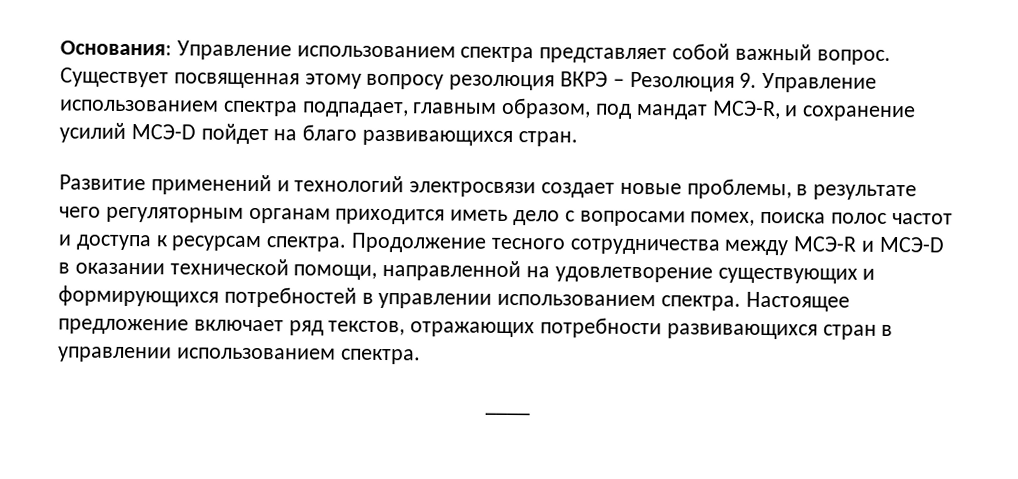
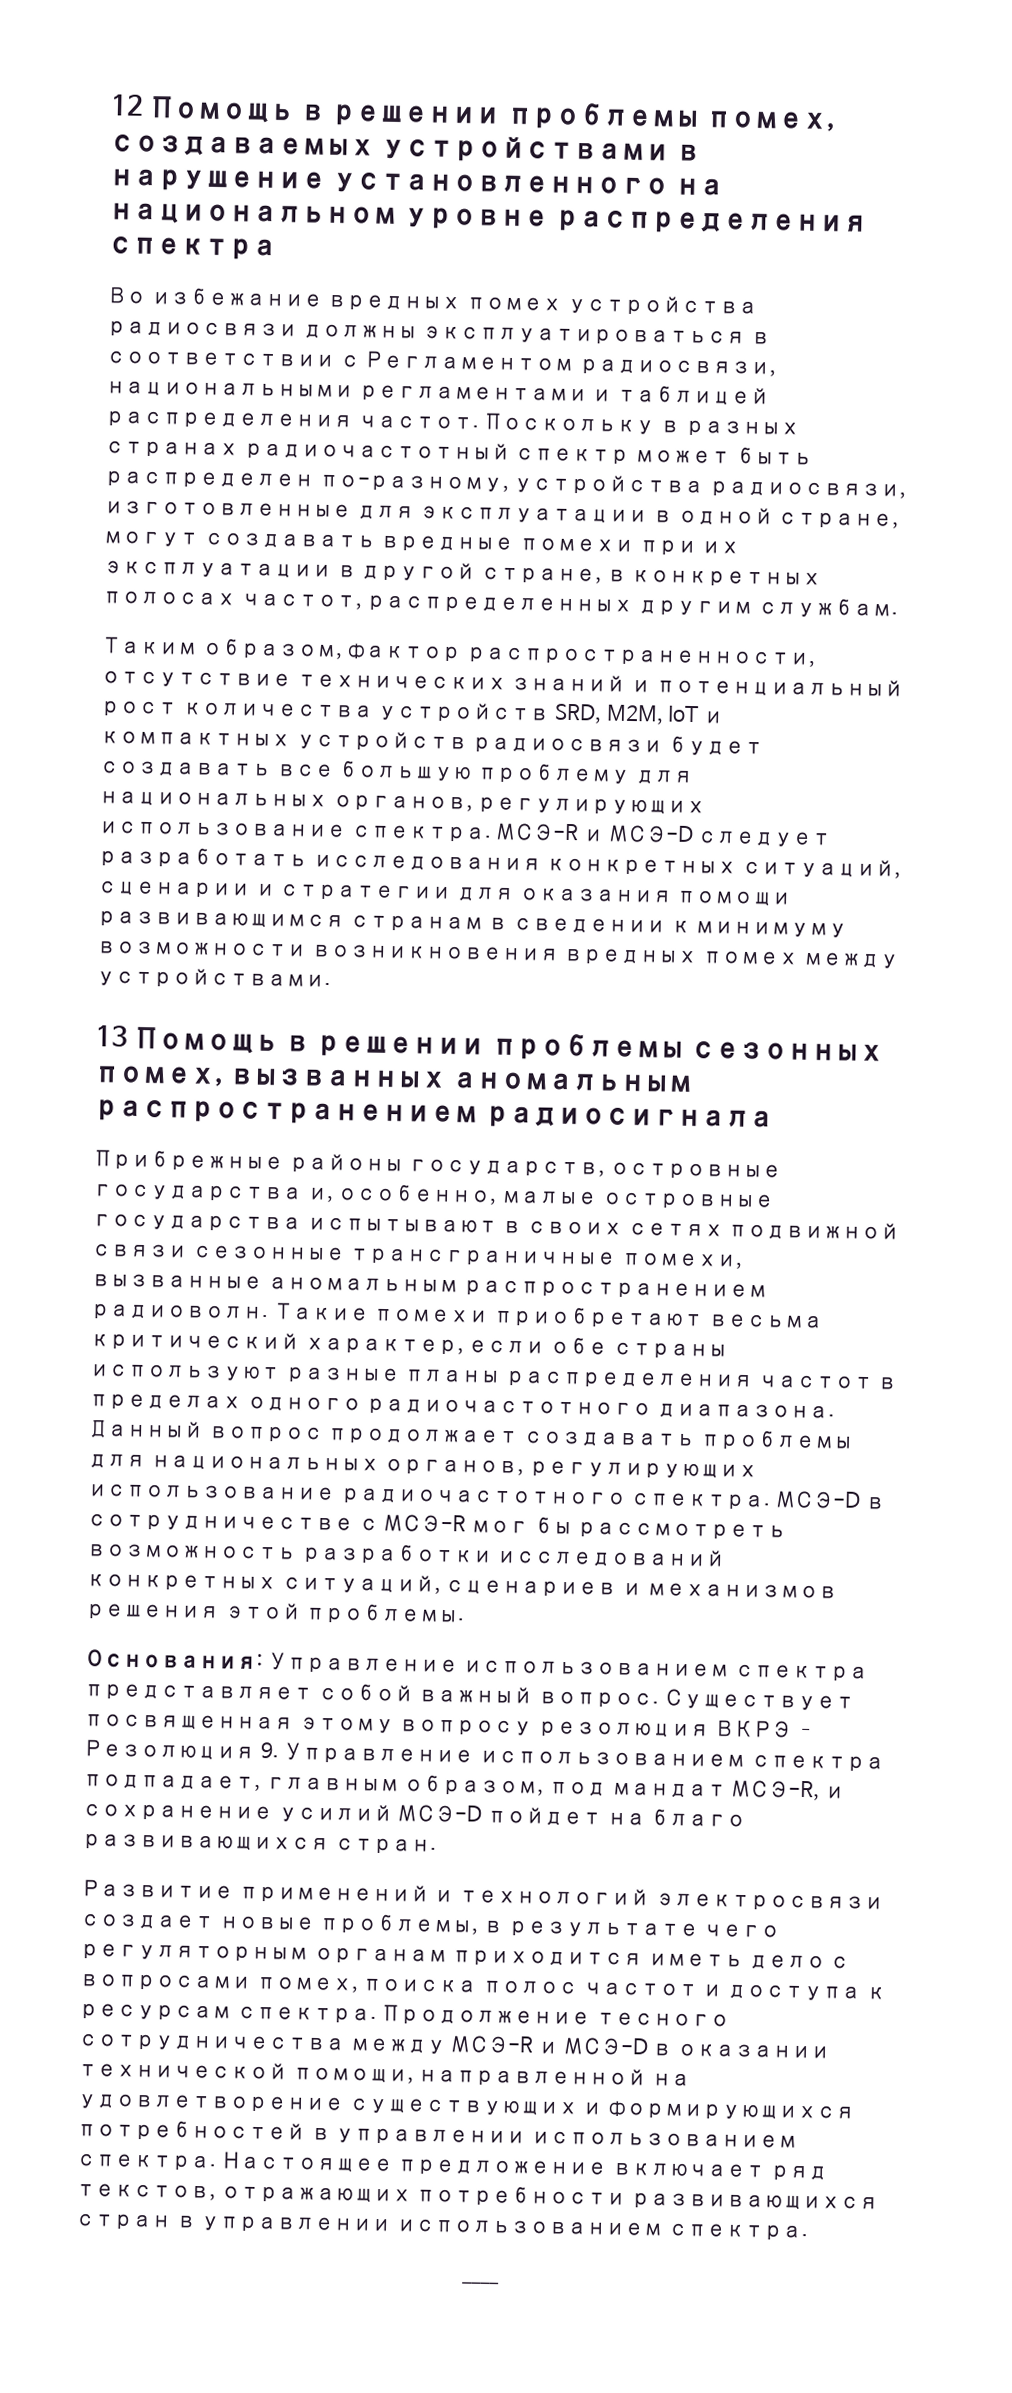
(60, 48) none -> [110,94,836,132] [110,133,702,165] [109,168,725,198] [109,202,869,236] [108,235,277,261] [107,286,758,317] [107,320,772,346] [106,350,777,377] [106,380,771,407] [105,410,800,437] [105,439,813,465] [104,470,907,499] [104,500,900,529] [103,530,741,556] [103,560,823,588] [102,590,898,619] [101,636,817,668] [101,670,904,699] [100,700,725,725] [100,730,765,757] [99,760,694,786] [99,790,707,816] [98,820,833,848] [98,846,902,879] [97,880,793,907] [97,910,849,938] [96,940,900,969] [96,967,331,990] [95,1025,884,1062] [94,1065,695,1093] [94,1098,775,1132] [93,1149,783,1180] [92,1183,775,1210] [92,1213,901,1242] [91,1243,744,1269] [91,1273,769,1300] [90,1302,824,1329] [90,1330,728,1359] [89,1363,899,1390] [89,1393,836,1421] [88,1419,854,1451] [88,1453,759,1480] [87,1483,886,1510] [87,1513,788,1540] [86,1542,727,1569] [86,1573,838,1599] [85,1602,466,1625] 12 Помощь в решении проблемы помех, создаваемых устройствами в нарушение установленного на национальном уровне распределения спектра // Во избежание вредных помех устройства радиосвязи должны эксплуатироваться в соответствии с Регламентом радиосвязи, национальными регламентами и таблицей распределения частот. Поскольку в разных странах радиочастотный спектр может быть распределен по-разному, устройства радиосвязи, изготовленные для эксплуатации в одной стране, могут создавать вредные помехи при их эксплуатации в другой стране, в конкретных полосах частот, распределенных другим службам. // Таким образом, фактор распространенности, отсутствие технических знаний и потенциальный рост количества устройств SRD, M2M, IoT и компактных устройств радиосвязи будет создавать все большую проблему для национальных органов, регулирующих использование спектра. МСЭ-R и МСЭ-D следует разработать исследования конкретных ситуаций, сценарии и стратегии для оказания помощи развивающимся странам в сведении к минимуму возможности возникновения вредных помех между устройствами. // 13 Помощь в решении проблемы сезонных помех, вызванных аномальным распространением радиосигнала // Прибрежные районы государств, островные государства и, особенно, малые островные государства испытывают в своих сетях подвижной связи сезонные трансграничные помехи, вызванные аномальным распространением радиоволн. Такие помехи приобретают весьма критический характер, если обе страны используют разные планы распределения частот в пределах одного радиочастотного диапазона. Данный вопрос продолжает создавать проблемы для национальных органов, регулирующих использование радиочастотного спектра. МСЭ-D в сотрудничестве с МСЭ-R мог бы рассмотреть возможность разработки исследований конкретных ситуаций, сценариев и механизмов решения этой проблемы. //

